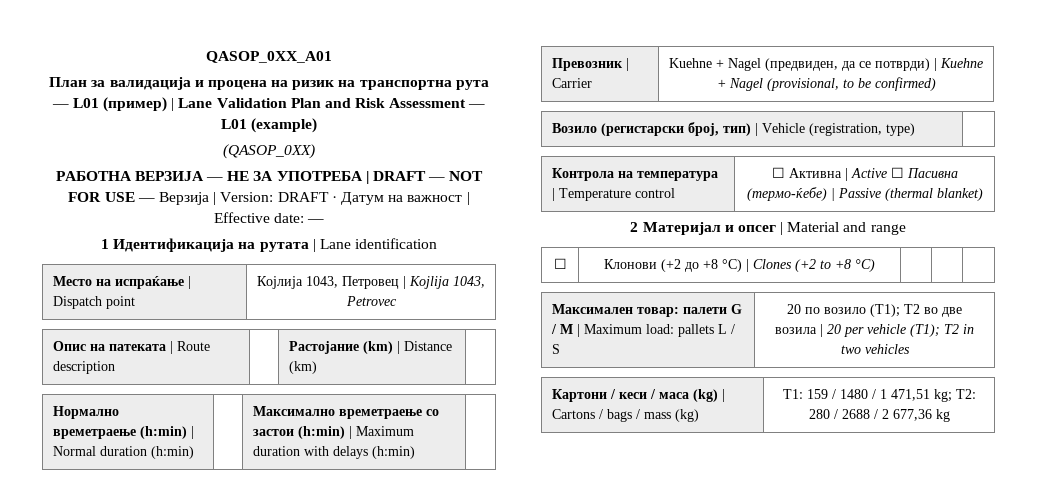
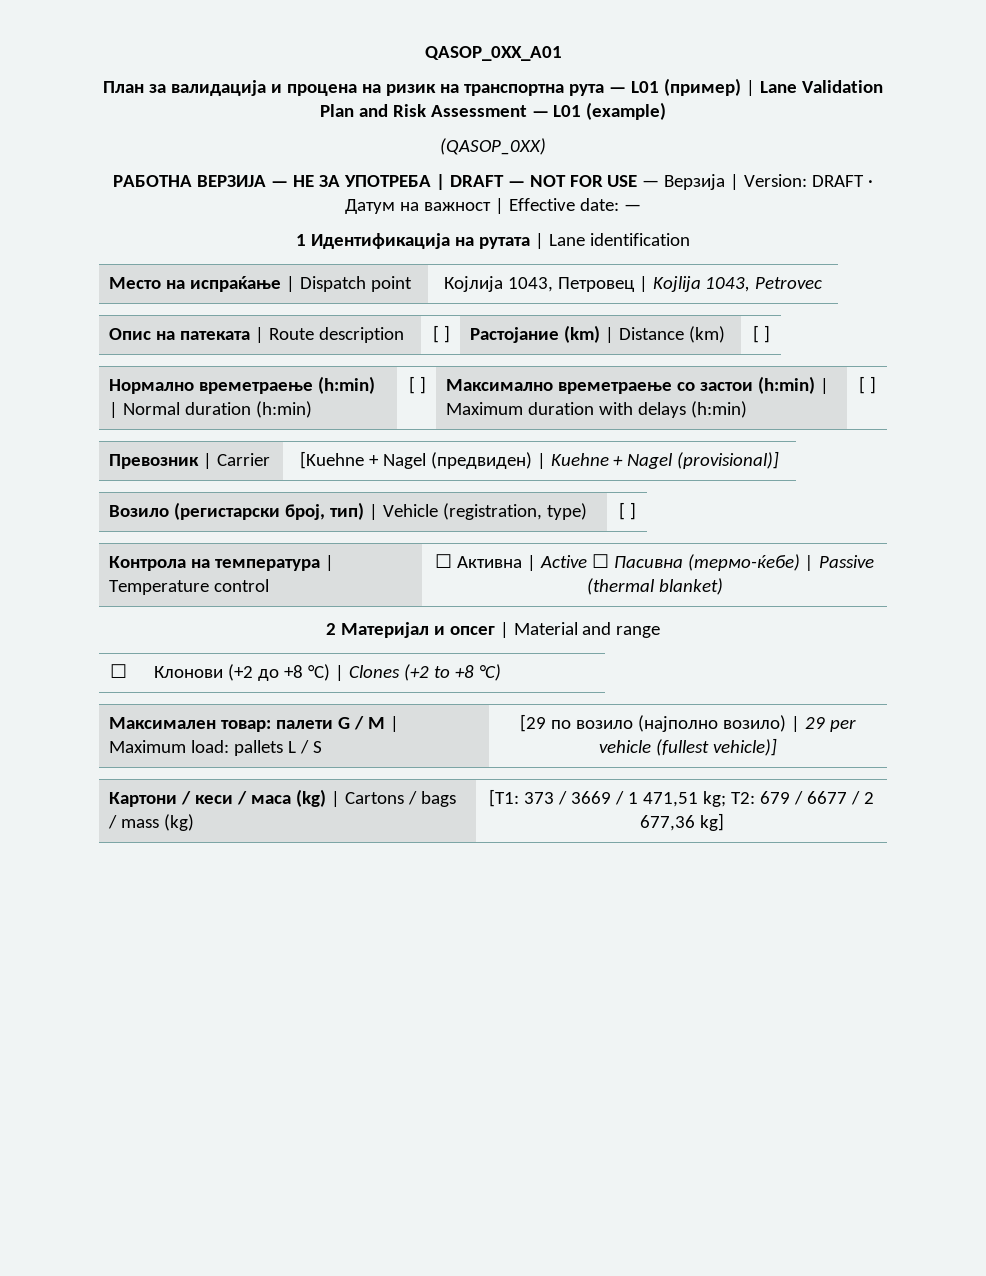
(115, 367) none -> [432,325,450,343] [ ]
(317, 367) none -> [752,325,770,343] [ ]
(194, 452) none -> [408,376,426,394] [ ]
(415, 452) none -> [858,376,876,394] [ ]
[669,58,983,71] [716,77,936,91] Kuehne + Nagel (предвиден, да се потврди) | Kuehne + Nagel (provisional, to be confirmed) -> [299,451,780,469] [Kuehne + Nagel (предвиден) | Kuehne + Nagel (provisional)]
(915, 129) none -> [618,502,636,520] [ ]
[787,304,801,314] 20 -> [520,714,547,732] [29
[870,304,962,317] [775,324,974,337] [840,344,910,354] (Т1); Т2 во две возила | 20 per vehicle (T1); T2 in two vehicles -> [638,715,856,732] [599,738,777,756] (најполно возило) | 29 per vehicle (fullest vehicle)]
[782,389,868,399] Т1: 159 / 1480 -> [489,789,612,807] [Т1: 373 / 3669
[808,409,870,419] 280 / 2688 -> [759,791,847,805] 679 / 6677
[935,409,950,422] kg -> [699,813,724,831] kg]

